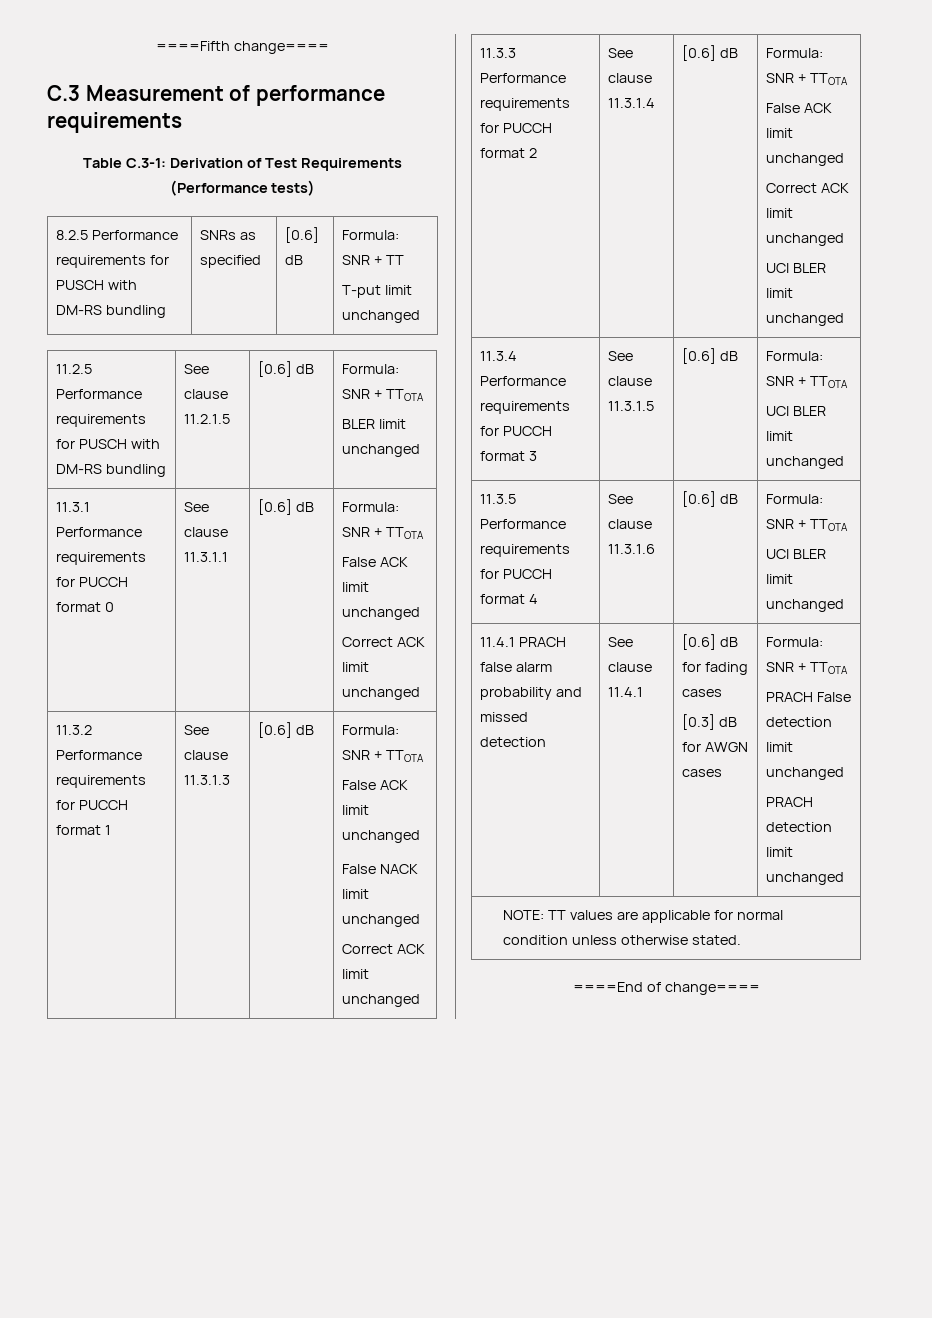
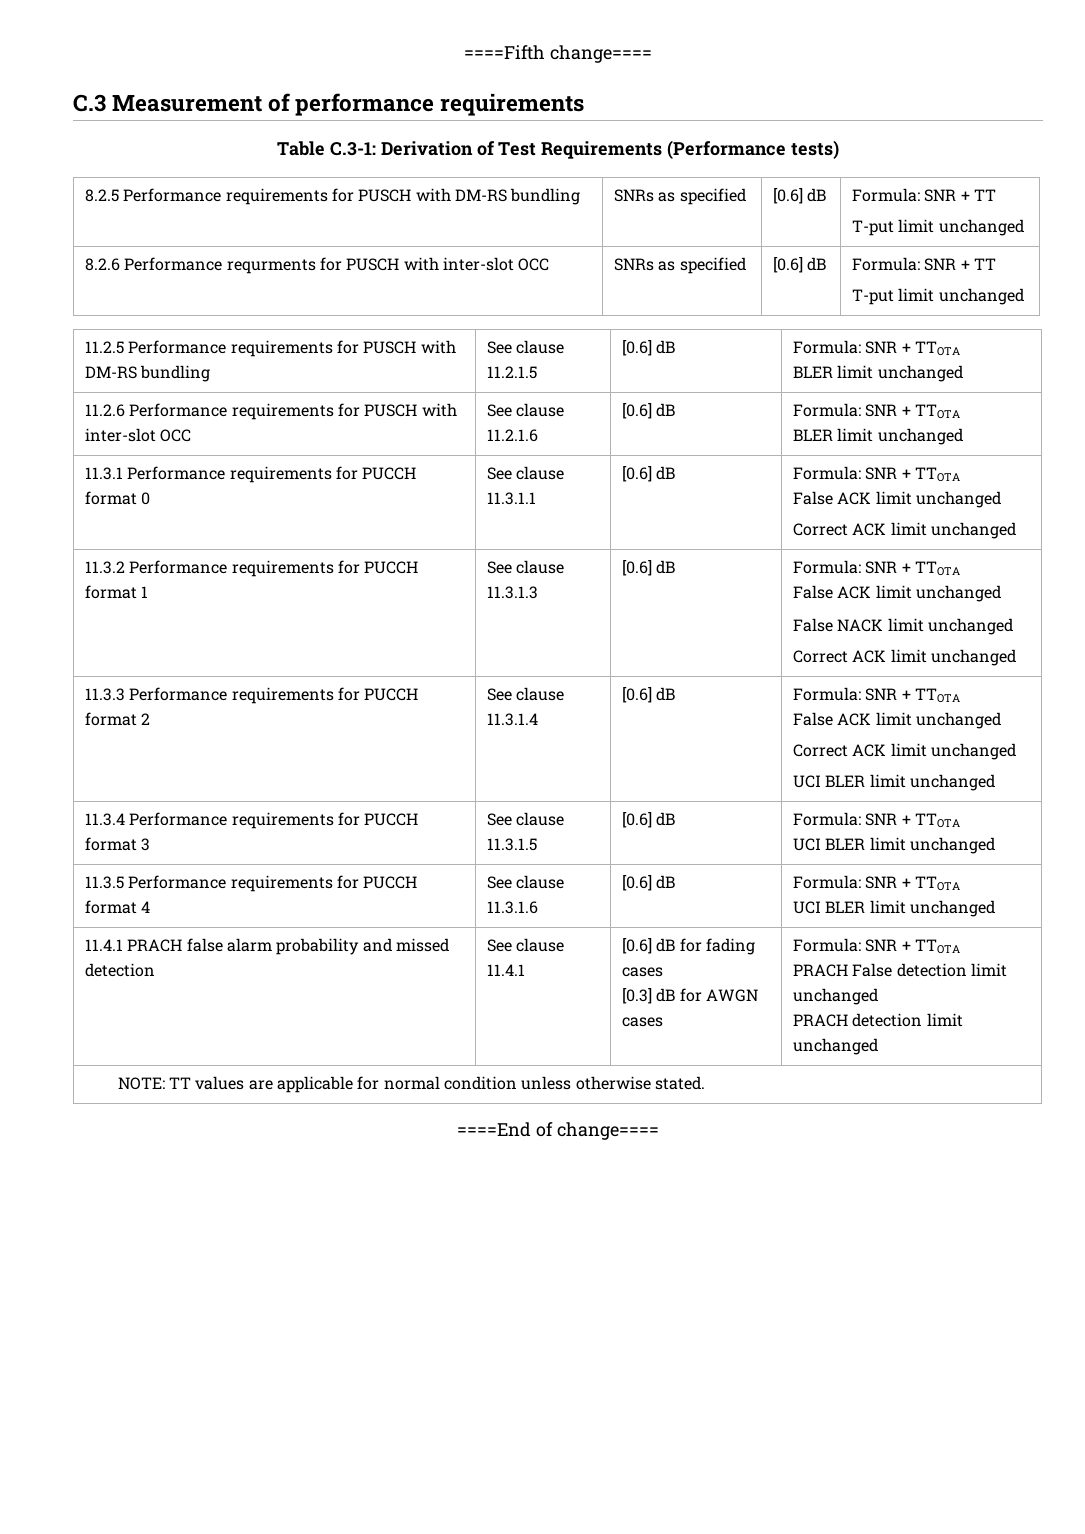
(421, 316) none -> [84,257,550,274] [613,257,746,274] [772,257,827,273] [851,257,996,271] [851,288,1024,305] // 8.2.6 Performance requrments for PUSCH with inter-slot OCC | SNRs as specified | [0.6] dB | Formula: SNR + TT // T-put limit unchanged
(421, 450) none -> [84,403,457,420] [84,428,192,442] [486,403,565,417] [486,429,538,442] [621,403,676,419] [792,403,960,419] [792,428,963,445] // 11.2.6 Performance requirements for PUSCH with inter-slot OCC | See clause 11.2.1.6 | [0.6] dB | Formula: SNR + TTOTA // BLER limit unchanged

